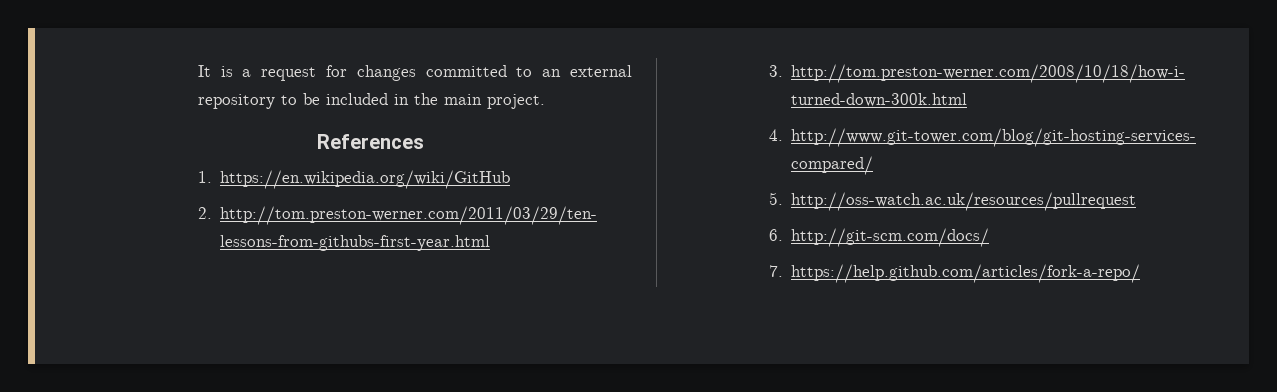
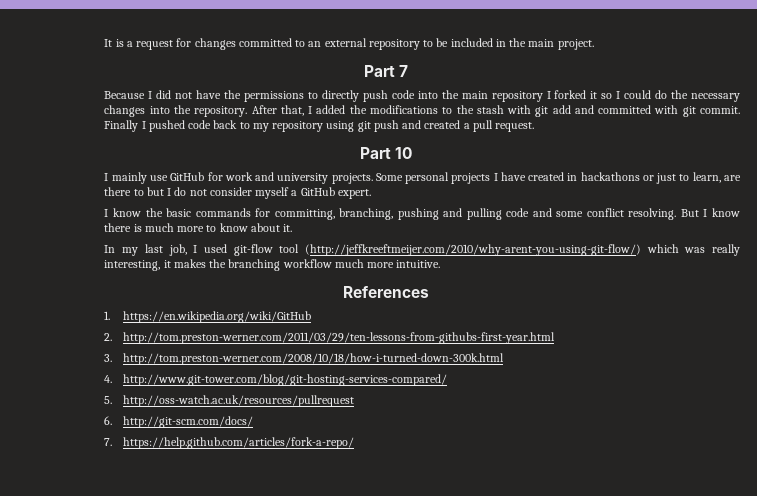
(545, 101) none -> [363,65,409,77] [104,90,741,102] [104,105,740,117] [104,120,535,132] [359,147,413,159] [104,172,741,184] [104,187,371,199] [104,208,740,220] [104,223,293,232] [104,244,741,256] [104,259,441,271] // Part 7 // Because I did not have the permissions to directly push code into the main repository I forked it so I could do the necessary changes into the repository. After that, I added the modifications to the stash with git add and committed with git commit. Finally I pushed code back to my repository using git push and created a pull request. // Part 10 // I mainly use GitHub for work and university projects. Some personal projects I have created in hackathons or just to learn, are there to but I do not consider myself a GitHub expert. // I know the basic commands for committing, branching, pushing and pulling code and some conflict resolving. But I know there is much more to know about it. // In my last job, I used git-flow tool (http://jeffkreeftmeijer.com/2010/why-arent-you-using-git-flow/) which was really interesting, it makes the branching workflow much more intuitive.

